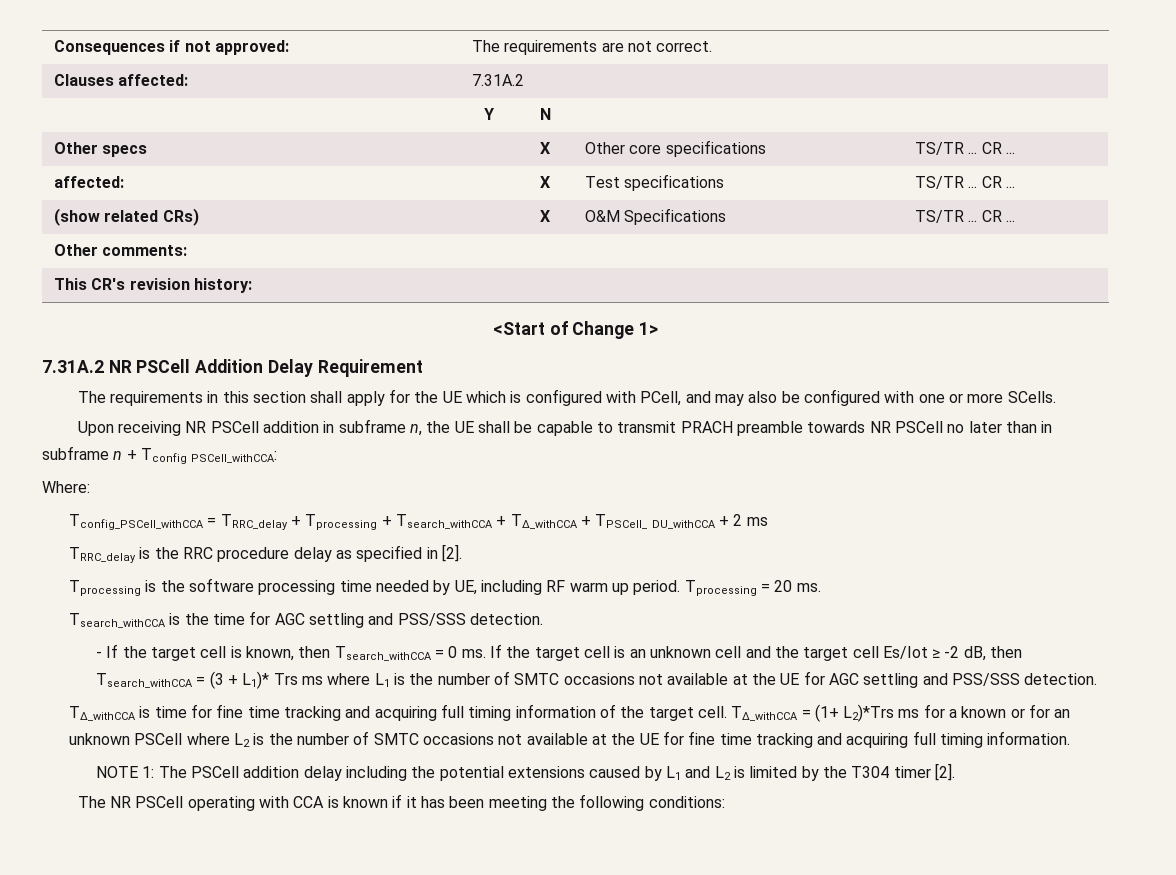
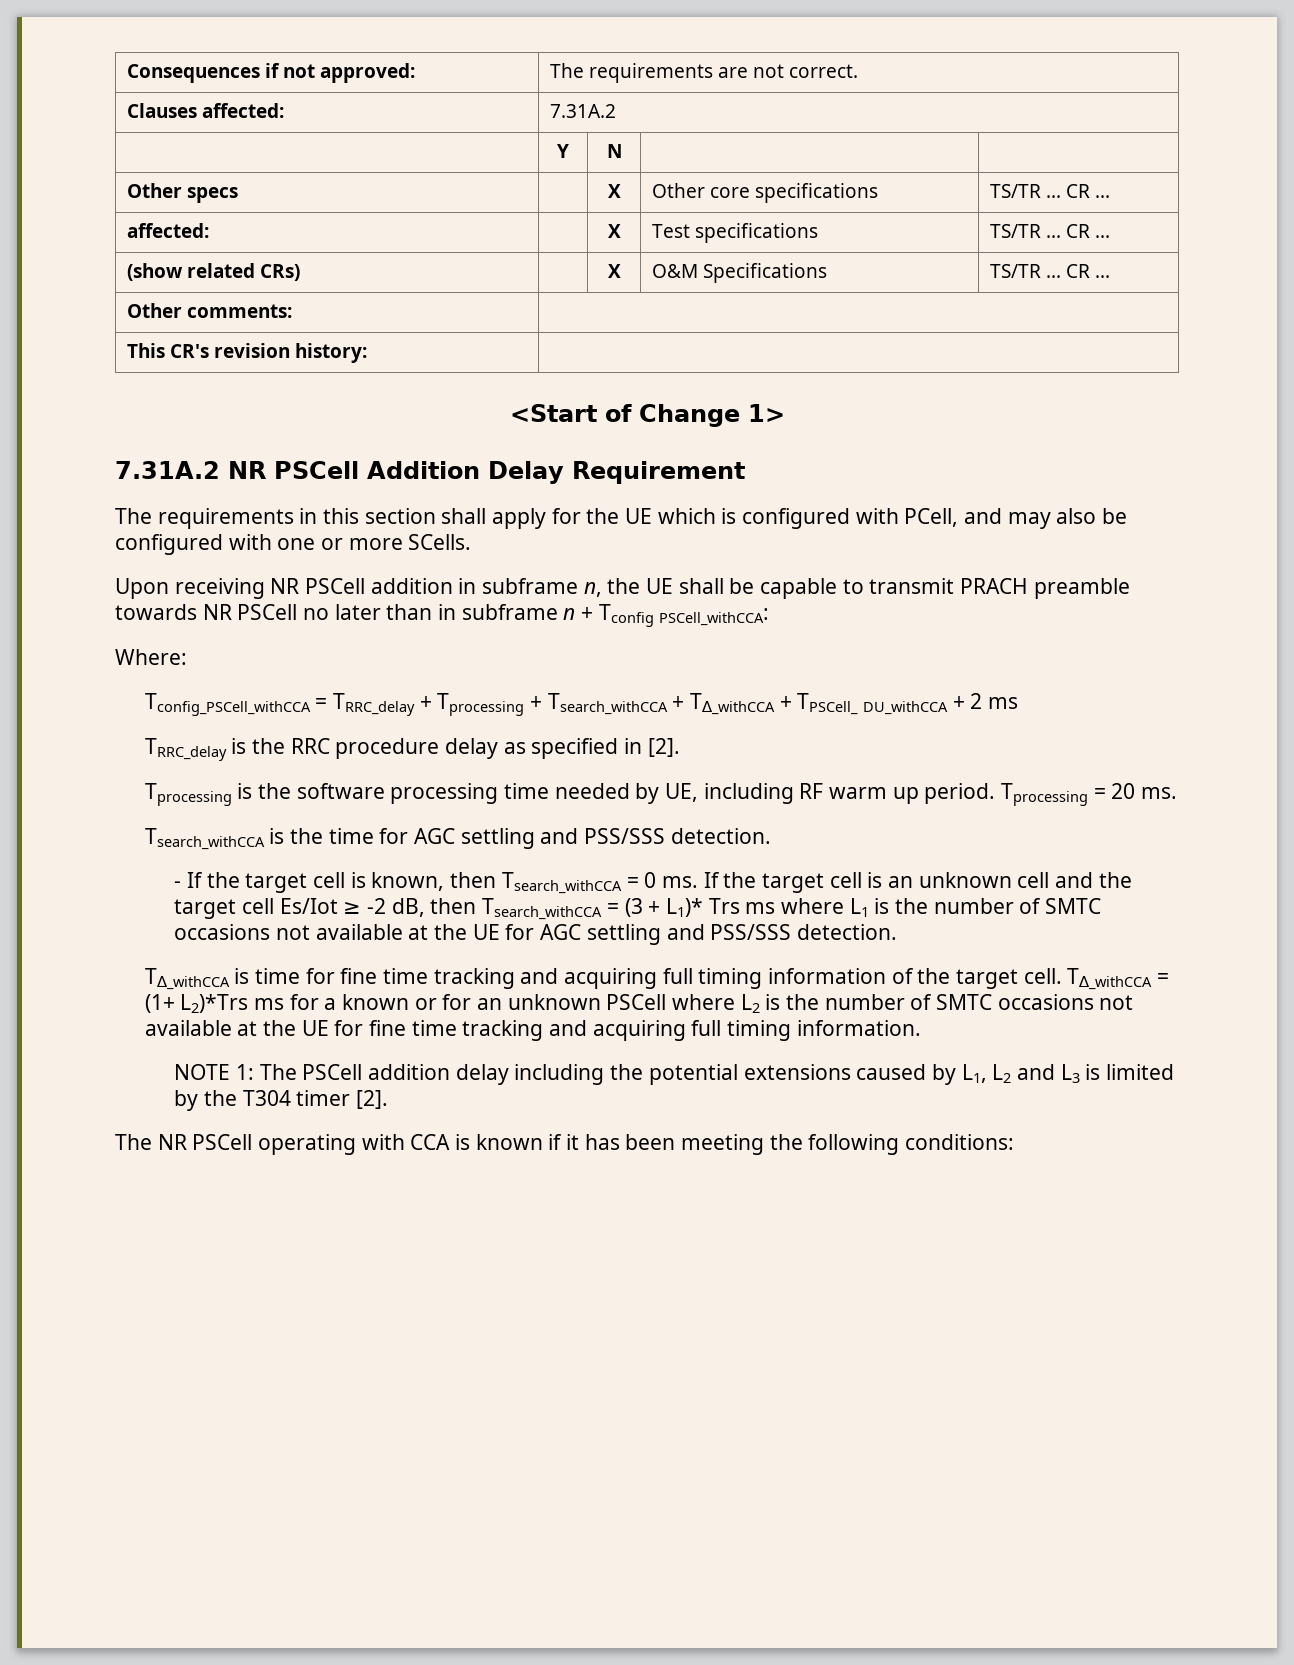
[666,766,731,780] L1 and L2 -> [961,1064,1080,1083] L1, L2 and L3

